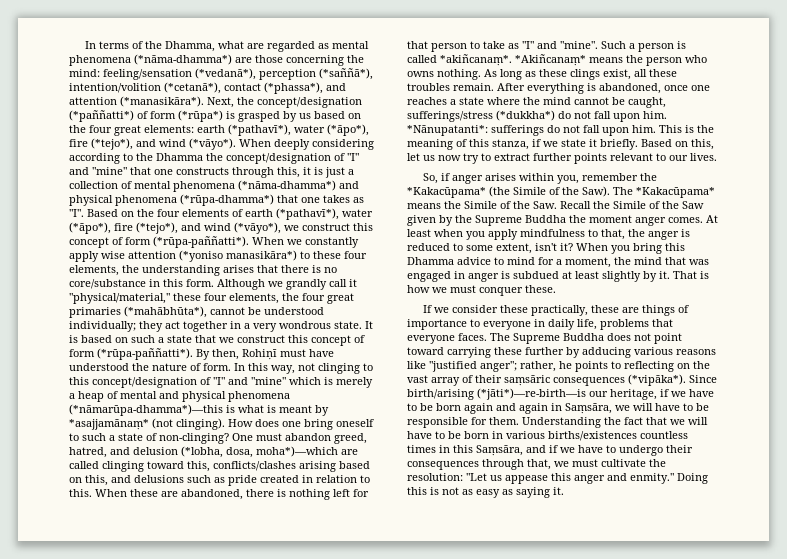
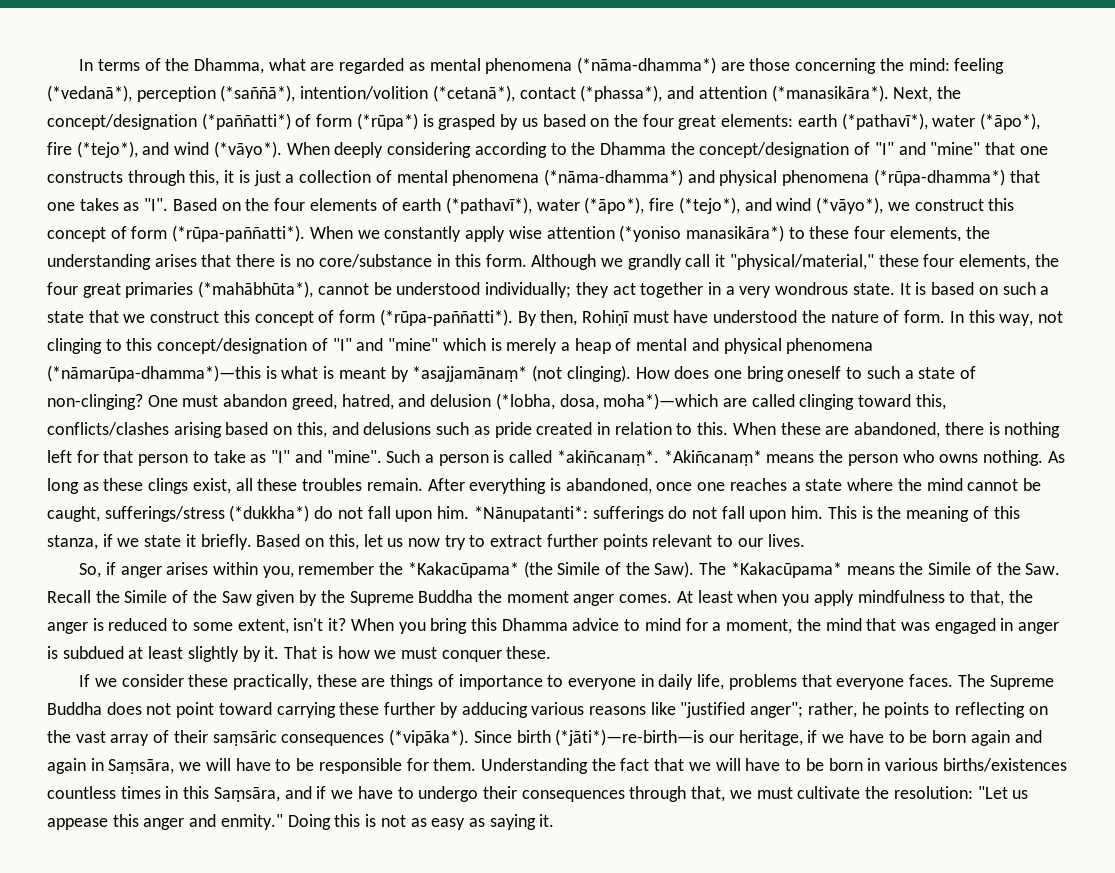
[103,69,192,80] feeling/sensation -> [954,58,1005,74] feeling
[407,389,474,400] birth/arising -> [516,730,551,743] birth

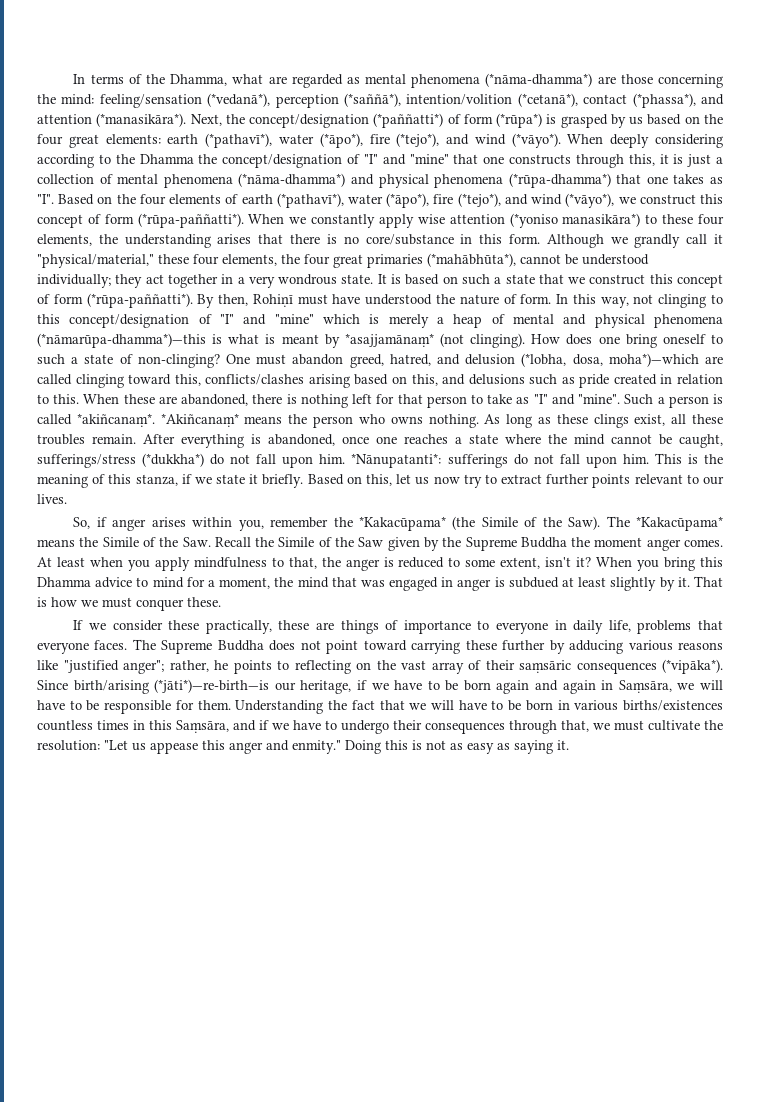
[954,58,1005,74] feeling -> [99,94,202,108] feeling/sensation
[516,730,551,743] birth -> [73,680,149,694] birth/arising

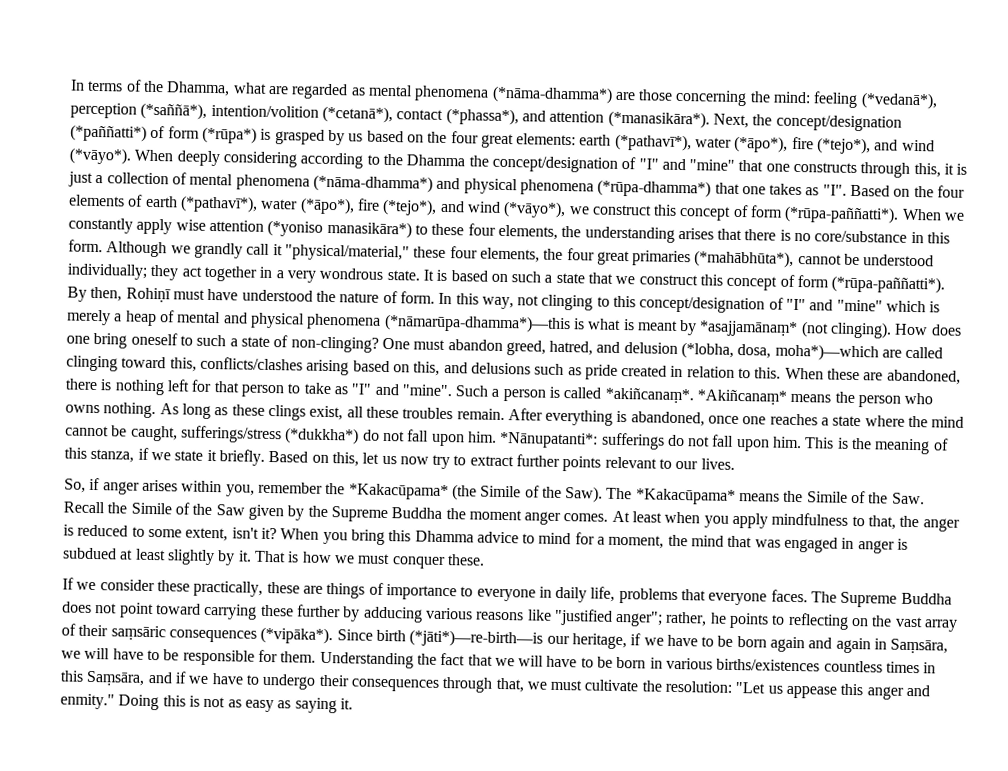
[99,94,202,108] feeling/sensation -> [813,91,859,109] feeling
[73,680,149,694] birth/arising -> [375,629,406,642] birth

